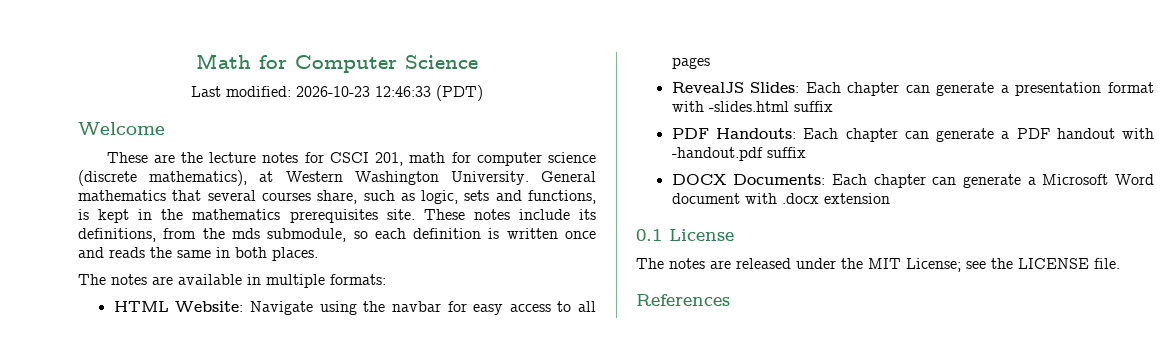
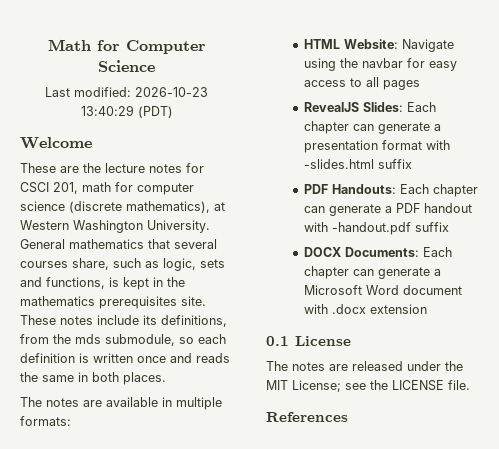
[375,86,431,97] 12:46:33 -> [80,105,134,116] 13:40:29

